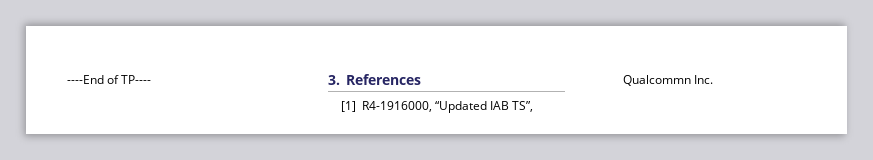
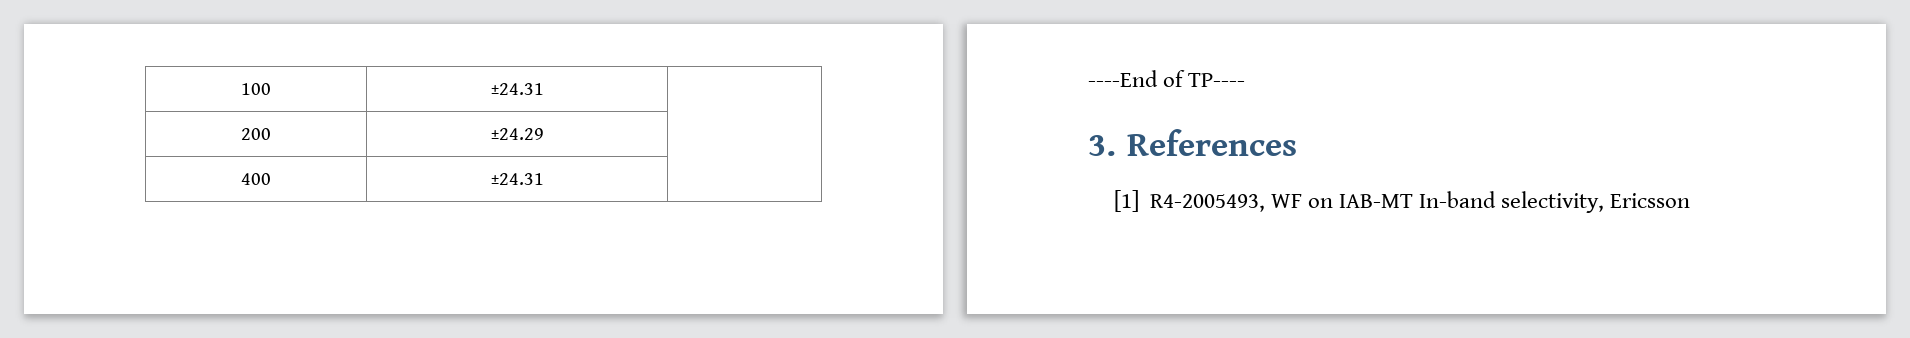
(67, 79) none -> [241,83,271,95] [490,83,544,95] [241,128,271,140] [490,128,544,140] [241,173,271,185] [490,173,544,185] 100 | ±24.31 | // 200 | ±24.29 | // 400 | ±24.31 | //
[361,101,533,113] [622,75,713,86] R4-1916000, “Updated IAB TS”, Qualcommn Inc. -> [1149,191,1691,213] R4-2005493, WF on IAB-MT In-band selectivity, Ericsson

